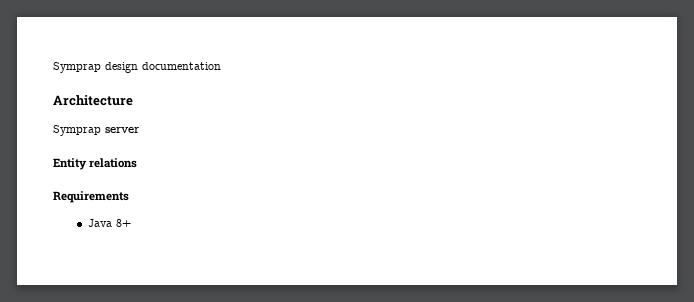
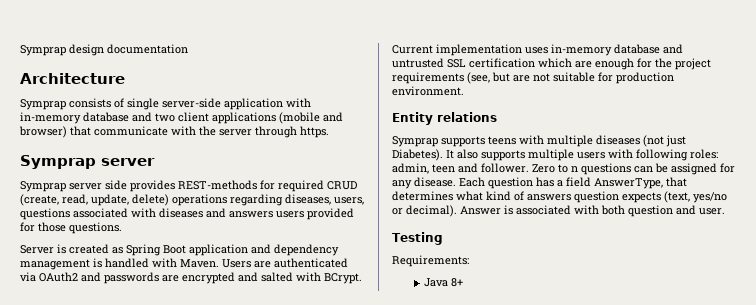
[105,127,140,133] [53,158,138,170] [53,191,129,203] server // Entity relations // Requirements -> [69,98,311,110] [20,112,343,124] [19,126,329,138] [20,155,155,169] [20,180,357,192] [20,194,364,206] [20,208,354,220] [20,222,122,234] [20,244,339,256] [20,258,348,270] [20,272,362,284] [392,44,683,56] [392,58,711,70] [392,72,674,84] [392,86,464,96] [392,112,497,125] [392,135,686,147] [392,149,718,161] [392,163,735,175] [392,177,687,189] [392,191,727,203] [392,205,725,217] [392,232,443,245] [392,255,469,267] consists of single server-side application with in-memory database and two client applications (mobile and browser) that communicate with the server through https. // Symprap server // Symprap server side provides REST-methods for required CRUD (create, read, update, delete) operations regarding diseases, users, questions associated with diseases and answers users provided for those questions. // Server is created as Spring Boot application and dependency management is handled with Maven. Users are authenticated via OAuth2 and passwords are encrypted and salted with BCrypt. Current implementation uses in-memory database and untrusted SSL certification which are enough for the project requirements (see, but are not suitable for production environment. // Entity relations // Symprap supports teens with multiple diseases (not just Diabetes). It also supports multiple users with following roles: admin, teen and follower. Zero to n questions can be assigned for any disease. Each question has a field AnswerType, that determines what kind of answers question expects (text, yes/no or decimal). Answer is associated with both question and user. // Testing // Requirements:

